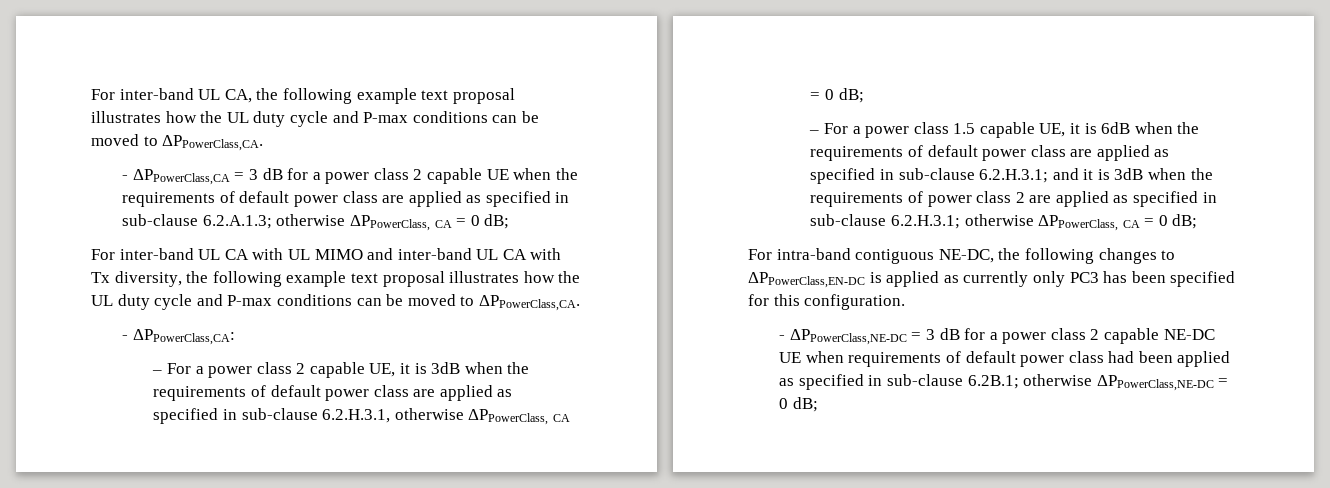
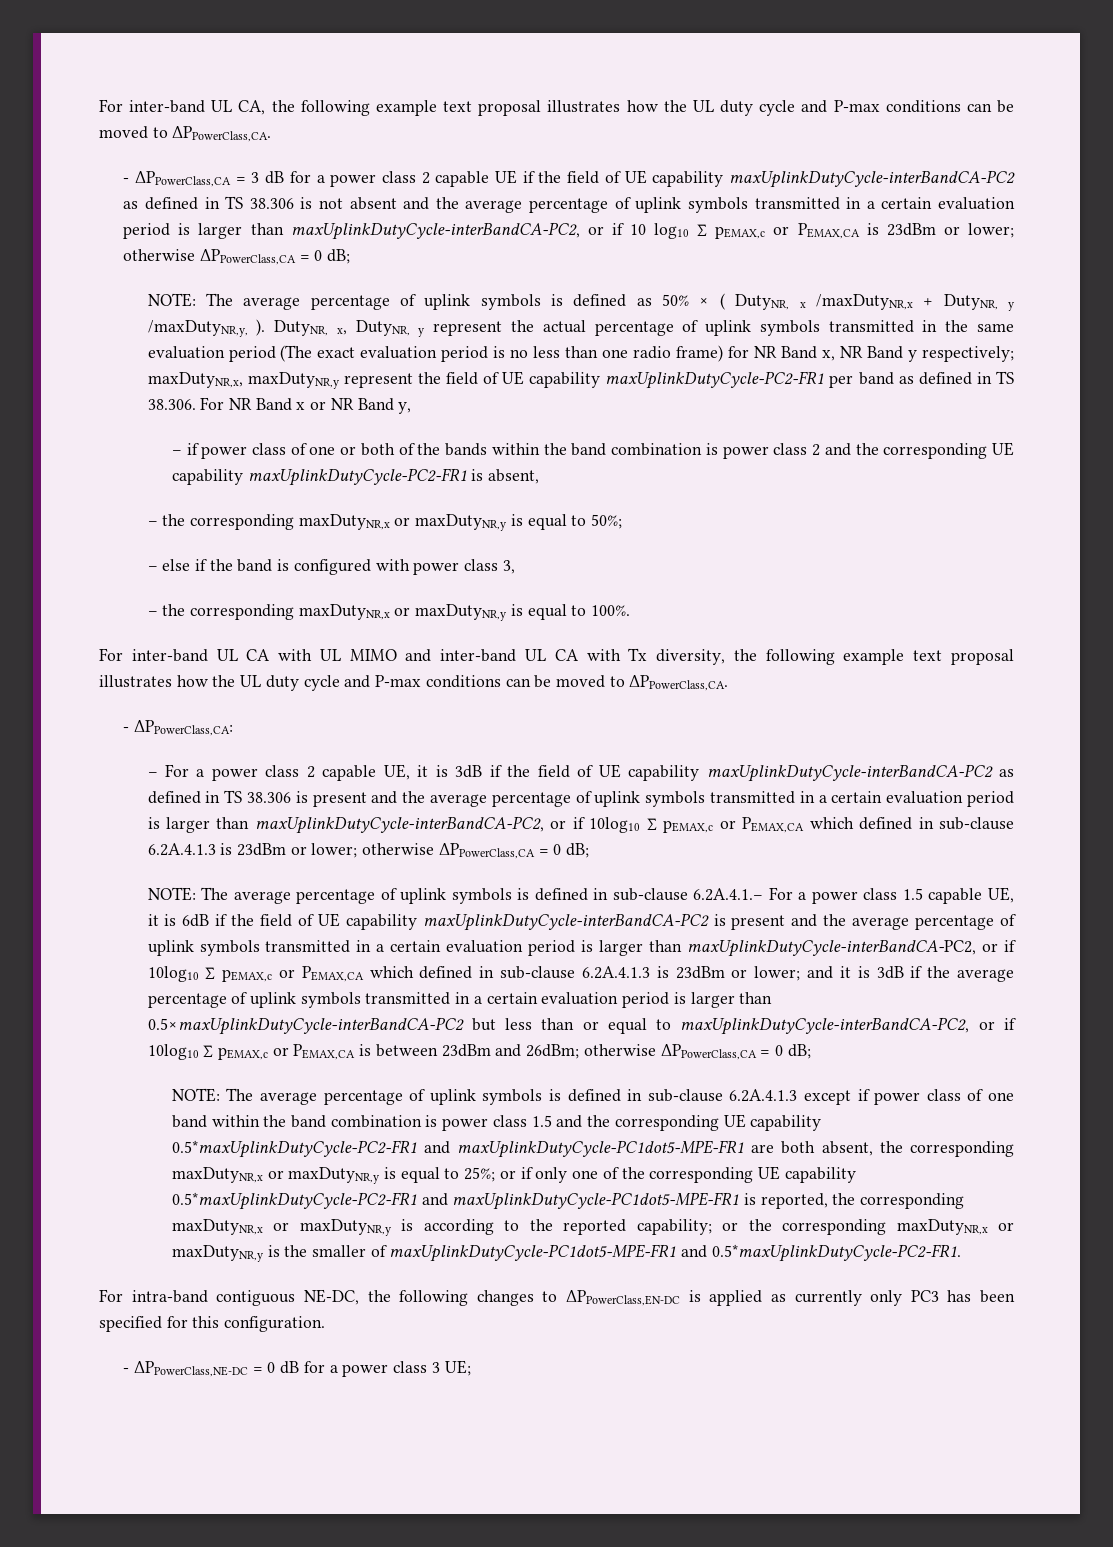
[513,168,578,180] [122,191,570,207] [122,214,510,231] when the requirements of default power class are applied as specified in sub-clause 6.2.A.1.3; otherwise ΔPPowerClass, CA = 0 dB; -> [522,170,1016,188] [123,196,1016,213] [123,222,1015,240] [123,249,351,265] [147,293,1015,311] [147,319,1014,337] [147,345,1015,362] [147,371,1015,389] [147,397,412,414] [171,442,1015,459] [171,468,539,486] [147,514,623,531] [147,559,515,575] [147,604,631,621] if the field of UE capability maxUplinkDutyCycle-interBandCA-PC2 as defined in TS 38.306 is not absent and the average percentage of uplink symbols transmitted in a certain evaluation period is larger than maxUplinkDutyCycle-interBandCA-PC2, or if 10 log10 ∑ pEMAX,c or PEMAX,CA is 23dBm or lower; otherwise ΔPPowerClass,CA = 0 dB; // NOTE: The average percentage of uplink symbols is defined as 50% × ( DutyNR, x /maxDutyNR,x + DutyNR, y /maxDutyNR,y, ). DutyNR, x, DutyNR, y represent the actual percentage of uplink symbols transmitted in the same evaluation period (The exact evaluation period is no less than one radio frame) for NR Band x, NR Band y respectively; maxDutyNR,x, maxDutyNR,y represent the field of UE capability maxUplinkDutyCycle-PC2-FR1 per band as defined in TS 38.306. For NR Band x or NR Band y, // – if power class of one or both of the bands within the band combination is power class 2 and the corresponding UE capability maxUplinkDutyCycle-PC2-FR1 is absent, // – the corresponding maxDutyNR,x or maxDutyNR,y is equal to 50%; // – else if the band is configured with power class 3, // – the corresponding maxDutyNR,x or maxDutyNR,y is equal to 100%.
[464,362,530,374] [153,385,513,401] [153,408,570,425] [810,88,864,103] [809,130,820,134] when the requirements of default power class are applied as specified in sub-clause 6.2.H.3.1, otherwise ΔPPowerClass, CA = 0 dB; // – -> [489,764,1014,782] [147,790,1014,807] [147,816,1014,834] [147,843,590,859] [147,887,764,904] if the field of UE capability maxUplinkDutyCycle-interBandCA-PC2 as defined in TS 38.306 is present and the average percentage of uplink symbols transmitted in a certain evaluation period is larger than maxUplinkDutyCycle-interBandCA-PC2, or if 10log10 ∑ pEMAX,c or PEMAX,CA which defined in sub-clause 6.2A.4.1.3 is 23dBm or lower; otherwise ΔPPowerClass,CA = 0 dB; // NOTE: The average percentage of uplink symbols is defined in sub-clause 6.2A.4.1.–
[1134,122,1200,134] [810,145,1170,161] [810,168,1213,184] [810,191,1217,207] [810,214,1198,231] when the requirements of default power class are applied as specified in sub-clause 6.2.H.3.1; and it is 3dB when the requirements of power class 2 are applied as specified in sub-clause 6.2.H.3.1; otherwise ΔPPowerClass, CA = 0 dB; -> [215,913,1016,931] [147,940,1016,957] [147,966,1014,982] [147,992,773,1008] [147,1017,1016,1035] [147,1044,811,1060] [171,1088,1015,1105] [171,1114,822,1131] [171,1140,1014,1158] [171,1166,856,1184] [171,1192,965,1210] [171,1219,1014,1236] [171,1244,961,1262] if the field of UE capability maxUplinkDutyCycle-interBandCA-PC2 is present and the average percentage of uplink symbols transmitted in a certain evaluation period is larger than maxUplinkDutyCycle-interBandCA-PC2, or if 10log10 ∑ pEMAX,c or PEMAX,CA which defined in sub-clause 6.2A.4.1.3 is 23dBm or lower; and it is 3dB if the average percentage of uplink symbols transmitted in a certain evaluation period is larger than 0.5×maxUplinkDutyCycle-interBandCA-PC2 but less than or equal to maxUplinkDutyCycle-interBandCA-PC2, or if 10log10 ∑ pEMAX,c or PEMAX,CA is between 23dBm and 26dBm; otherwise ΔPPowerClass,CA = 0 dB; // NOTE: The average percentage of uplink symbols is defined in sub-clause 6.2A.4.1.3 except if power class of one band within the band combination is power class 1.5 and the corresponding UE capability 0.5*maxUplinkDutyCycle-PC2-FR1 and maxUplinkDutyCycle-PC1dot5-MPE-FR1 are both absent, the corresponding maxDutyNR,x or maxDutyNR,y is equal to 25%; or if only one of the corresponding UE capability 0.5*maxUplinkDutyCycle-PC2-FR1 and maxUplinkDutyCycle-PC1dot5-MPE-FR1 is reported, the corresponding maxDutyNR,x or maxDutyNR,y is according to the reported capability; or the corresponding maxDutyNR,x or maxDutyNR,y is the smaller of maxUplinkDutyCycle-PC1dot5-MPE-FR1 and 0.5*maxUplinkDutyCycle-PC2-FR1.
[925,328,1215,344] [779,351,1231,367] [779,374,1229,391] [779,397,818,412] 3 dB for a power class 2 capable NE-DC UE when requirements of default power class had been applied as specified in sub-clause 6.2B.1; otherwise ΔPPowerClass,NE-DC = 0 dB; -> [267,1360,471,1377] 0 dB for a power class 3 UE;

